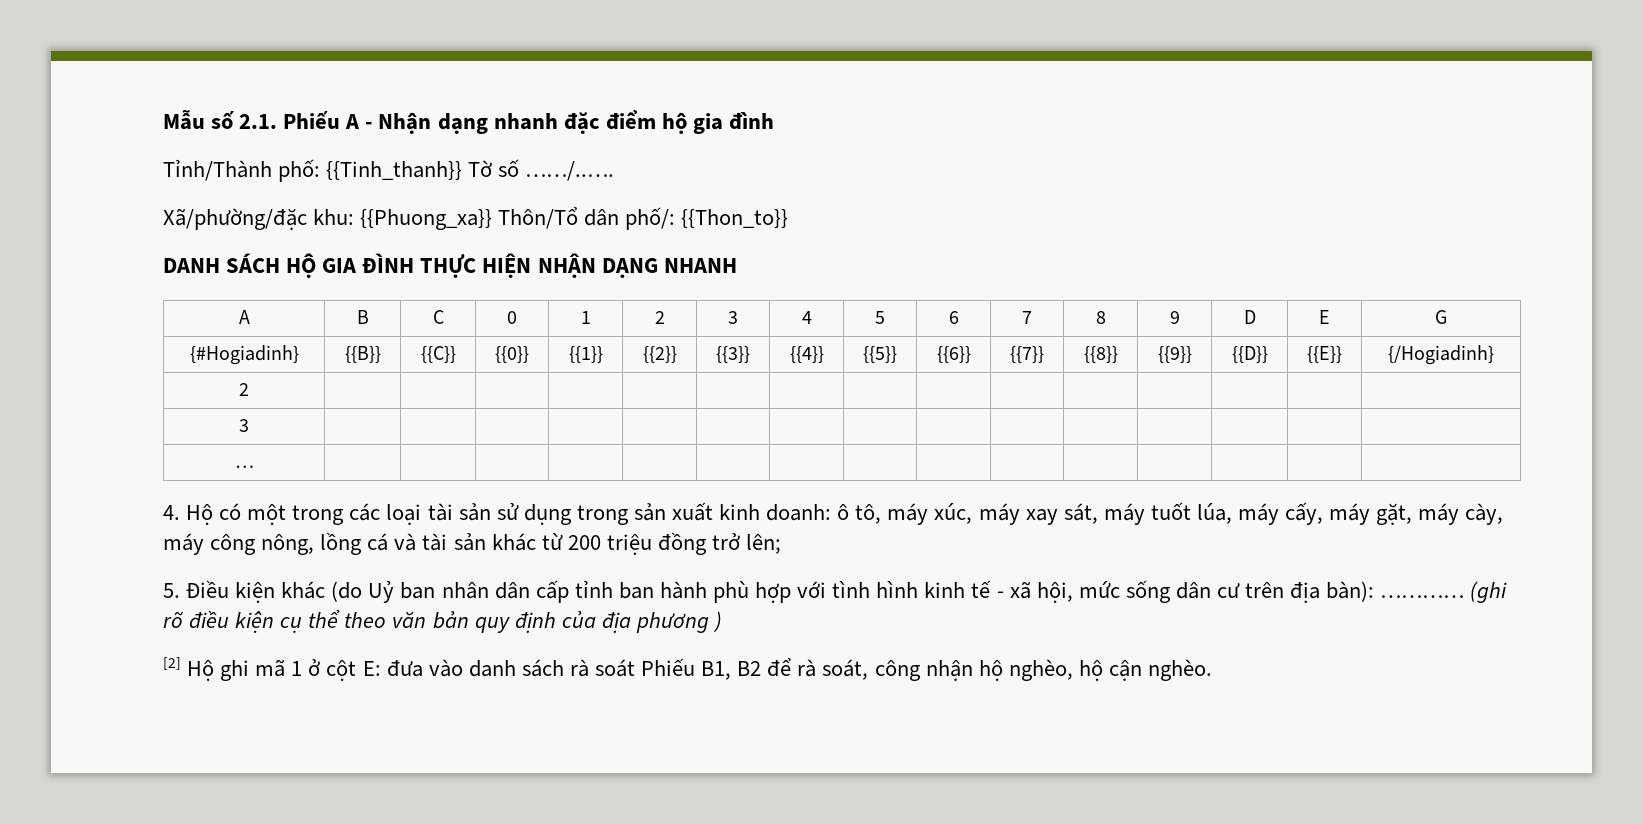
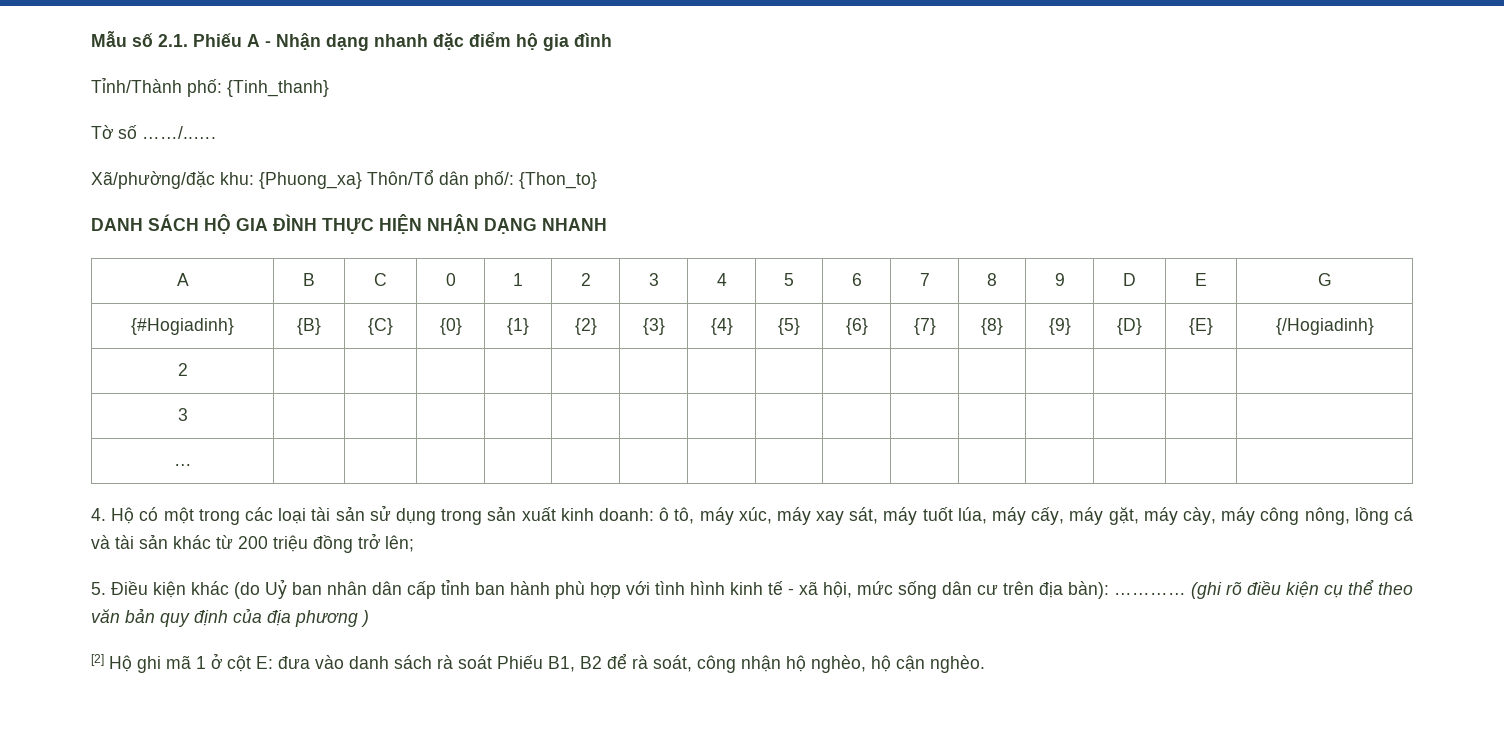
[326,161,463,181] {{Tinh_thanh}} -> [227,80,329,97] {Tinh_thanh} //
[360,209,493,230] {{Phuong_xa}} -> [259,172,362,189] {Phuong_xa}
[681,209,789,229] {{Thon_to}} -> [519,172,597,189] {Thon_to}
[344,346,381,363] [420,346,456,363] [495,346,529,363] [568,346,603,363] [642,346,677,363] [716,346,750,363] [789,346,824,363] [863,346,897,363] [936,346,971,363] [1010,346,1044,363] [1083,346,1118,363] [1157,346,1192,363] [1231,346,1268,363] [1307,346,1342,363] {{B}} | {{C}} | {{0}} | {{1}} | {{2}} | {{3}} | {{4}} | {{5}} | {{6}} | {{7}} | {{8}} | {{9}} | {{D}} | {{E}} -> [297,318,321,335] [368,318,393,335] [439,318,462,335] [507,318,529,335] [574,318,597,335] [642,318,665,335] [710,318,733,335] [777,318,800,335] [845,318,868,335] [913,318,936,335] [980,318,1003,335] [1048,318,1071,335] [1117,318,1142,335] [1189,318,1213,335] {B} | {C} | {0} | {1} | {2} | {3} | {4} | {5} | {6} | {7} | {8} | {9} | {D} | {E}

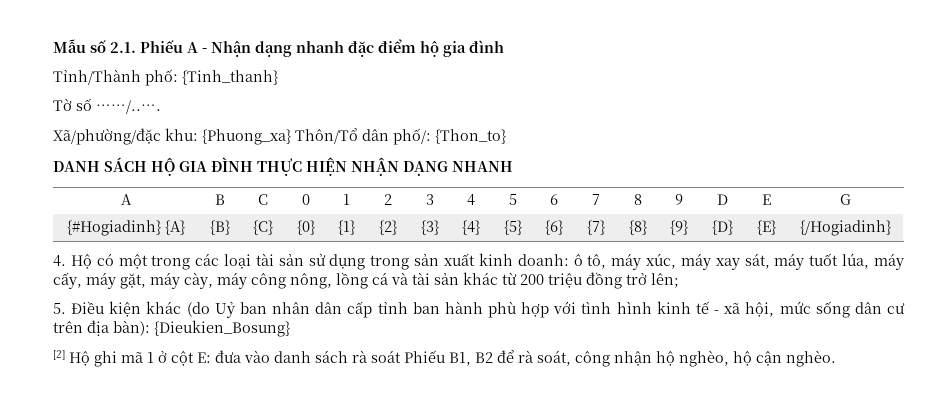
(234, 326) none -> [164,220,185,235] {A}
[177,363,188,376] [177,408,188,421] [173,464,192,466] // 2 | | | | | | | | | | | | | | | // 3 | | | | | | | | | | | | | | | // … | | | | | | | | | | | | | | | -> (891, 228) none
[1114,580,1413,599] [91,609,369,627] ………… (ghi rõ điều kiện cụ thể theo văn bản quy định của địa phương ) -> [154,320,290,337] {Dieukien_Bosung}

